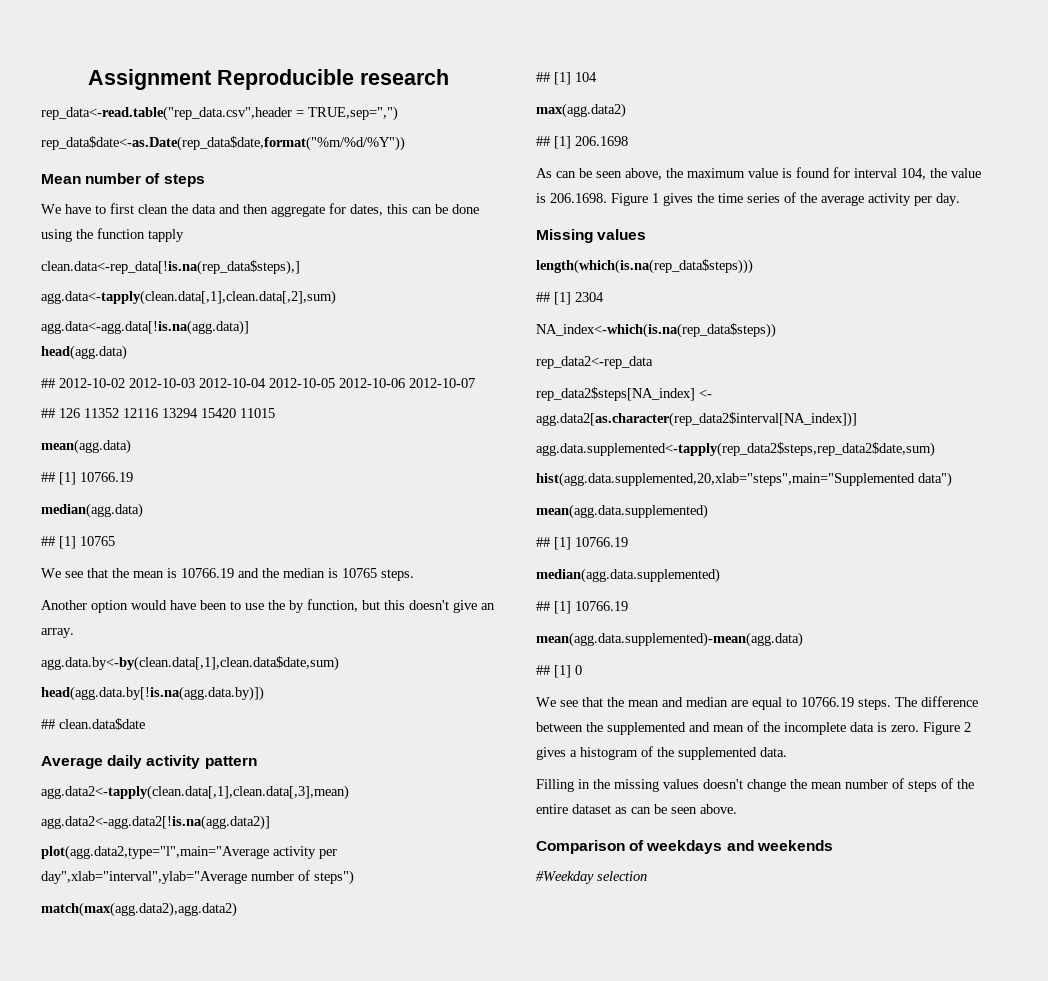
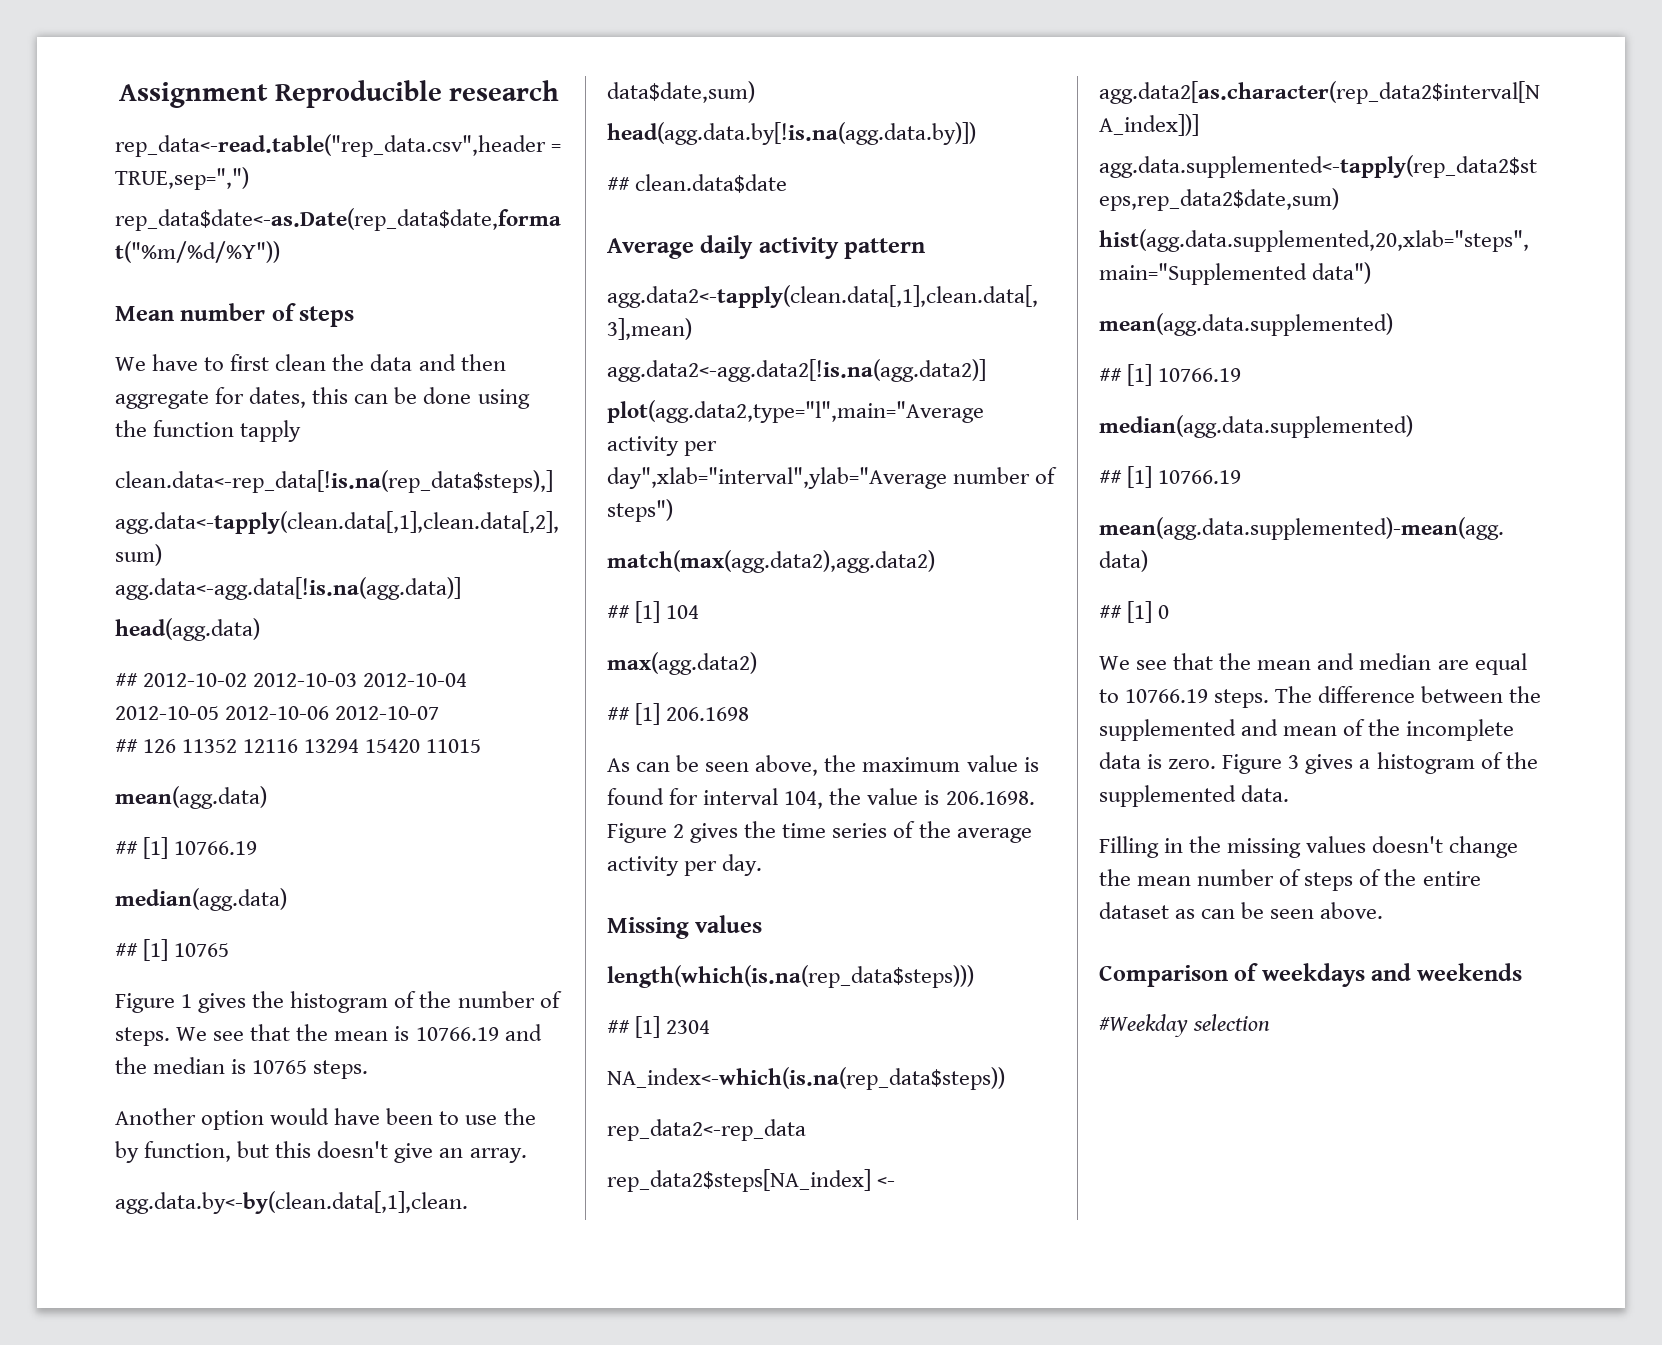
(115, 541) none -> [115,991,562,1013] [115,1027,170,1046] Figure 1 gives the histogram of the number of steps.
[652,193,659,203] 1 -> [673,824,685,838] 2
[964,722,971,732] 2 -> [1288,755,1300,769] 3

